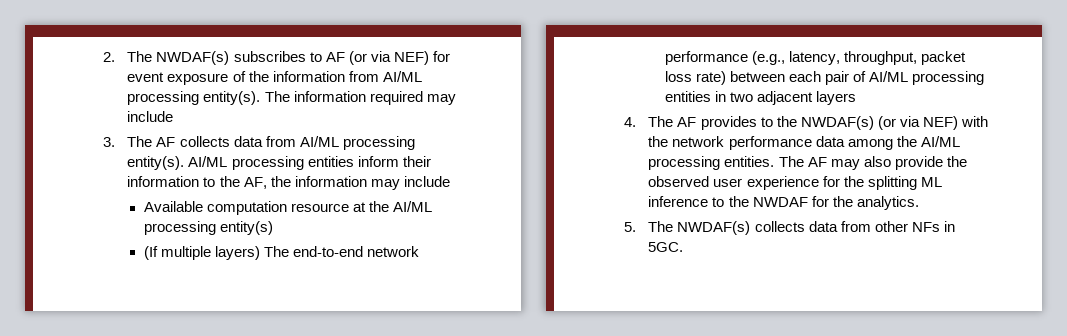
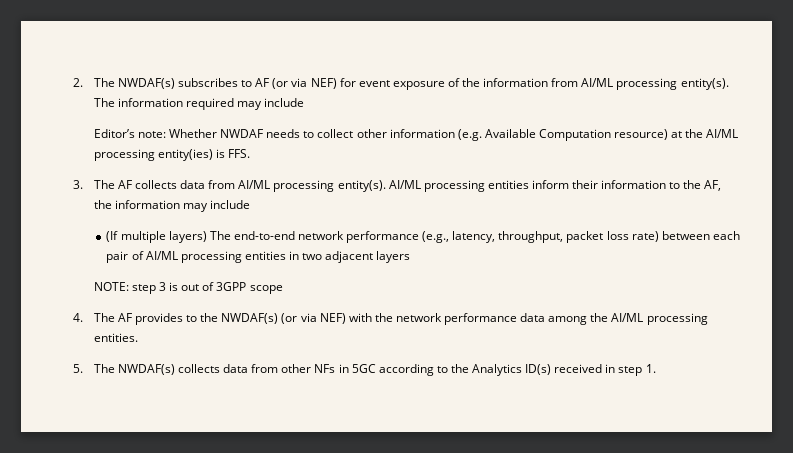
(174, 116) none -> [93,129,739,141] [93,149,251,161] // Editor’s note: Whether NWDAF needs to collect other information (e.g. Available Computation resource) at the AI/ML processing entity(ies) is FFS.
[143,201,433,215] [143,221,273,235] // Available computation resource at the AI/ML processing entity(s) -> (251, 204) none
(857, 98) none -> [93,282,283,294] // NOTE: step 3 is out of 3GPP scope
[778,156,967,170] [648,176,942,190] [648,196,919,210] The AF may also provide the observed user experience for the splitting ML inference to the NWDAF for the analytics. -> (138, 337) none
[648,242,684,252] 5GC. -> [351,364,656,376] 5GC according to the Analytics ID(s) received in step 1.

